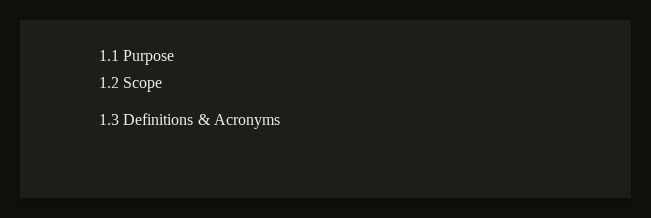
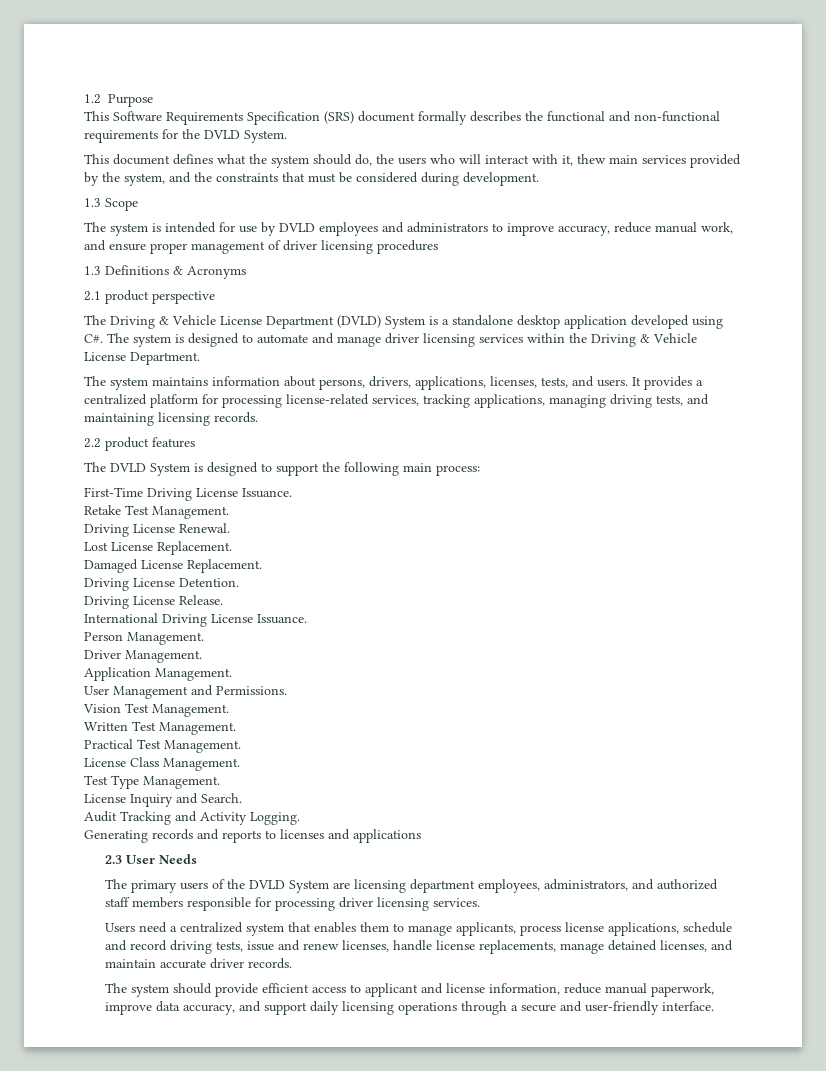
[99,50,119,61] 1.1 -> [84,94,101,104] 1.2
[99,77,163,92] [99,113,280,129] 1.2 Scope // 1.3 Definitions & Acronyms -> [84,111,720,125] [84,129,287,143] [84,154,741,168] [84,172,539,186] [84,198,138,211] [84,222,733,236] [84,240,438,254] [84,265,246,279] [84,290,215,304] [84,315,723,329] [84,333,697,347] [84,352,200,365] [84,376,703,390] [84,394,709,408] [84,412,258,426] [84,437,195,451] [84,462,480,476] [84,487,292,501] [84,505,229,519] [84,523,230,537] [84,541,232,555] [84,559,262,573] [84,578,239,591] [84,595,223,609] [84,613,307,627] [84,632,204,645] [84,650,202,663] [84,667,232,681] [84,685,287,699] [83,703,229,717] [84,721,236,735] [84,739,241,753] [84,757,240,771] [84,775,220,789] [84,793,242,807] [84,811,300,825] [84,829,421,843] [104,854,197,864] [104,879,718,893] [104,897,480,911] [104,922,732,936] [104,940,733,954] [104,958,292,969] [104,983,714,997] [104,1001,714,1015] This Software Requirements Specification (SRS) document formally describes the functional and non-functional requirements for the DVLD System. // This document defines what the system should do, the users who will interact with it, thew main services provided by the system, and the constraints that must be considered during development. // 1.3 Scope // The system is intended for use by DVLD employees and administrators to improve accuracy, reduce manual work, and ensure proper management of driver licensing procedures // 1.3 Definitions & Acronyms // 2.1 product perspective // The Driving & Vehicle License Department (DVLD) System is a standalone desktop application developed using C#. The system is designed to automate and manage driver licensing services within the Driving & Vehicle License Department. // The system maintains information about persons, drivers, applications, licenses, tests, and users. It provides a centralized platform for processing license-related services, tracking applications, managing driving tests, and maintaining licensing records. // 2.2 product features // The DVLD System is designed to support the following main process: // First-Time Driving License Issuance. // Retake Test Management. // Driving License Renewal. // Lost License Replacement. // Damaged License Replacement. // Driving License Detention. // Driving License Release. // International Driving License Issuance. // Person Management. // Driver Management. // Application Management. // User Management and Permissions. // Vision Test Management. // Written Test Management. // Practical Test Management. // License Class Management. // Test Type Management. // License Inquiry and Search. // Audit Tracking and Activity Logging. // Generating records and reports to licenses and applications // 2.3 User Needs // The primary users of the DVLD System are licensing department employees, administrators, and authorized staff members responsible for processing driver licensing services. // Users need a centralized system that enables them to manage applicants, process license applications, schedule and record driving tests, issue and renew licenses, handle license replacements, manage detained licenses, and maintain accurate driver records. // The system should provide efficient access to applicant and license information, reduce manual paperwork, improve data accuracy, and support daily licensing operations through a secure and user-friendly interface.

